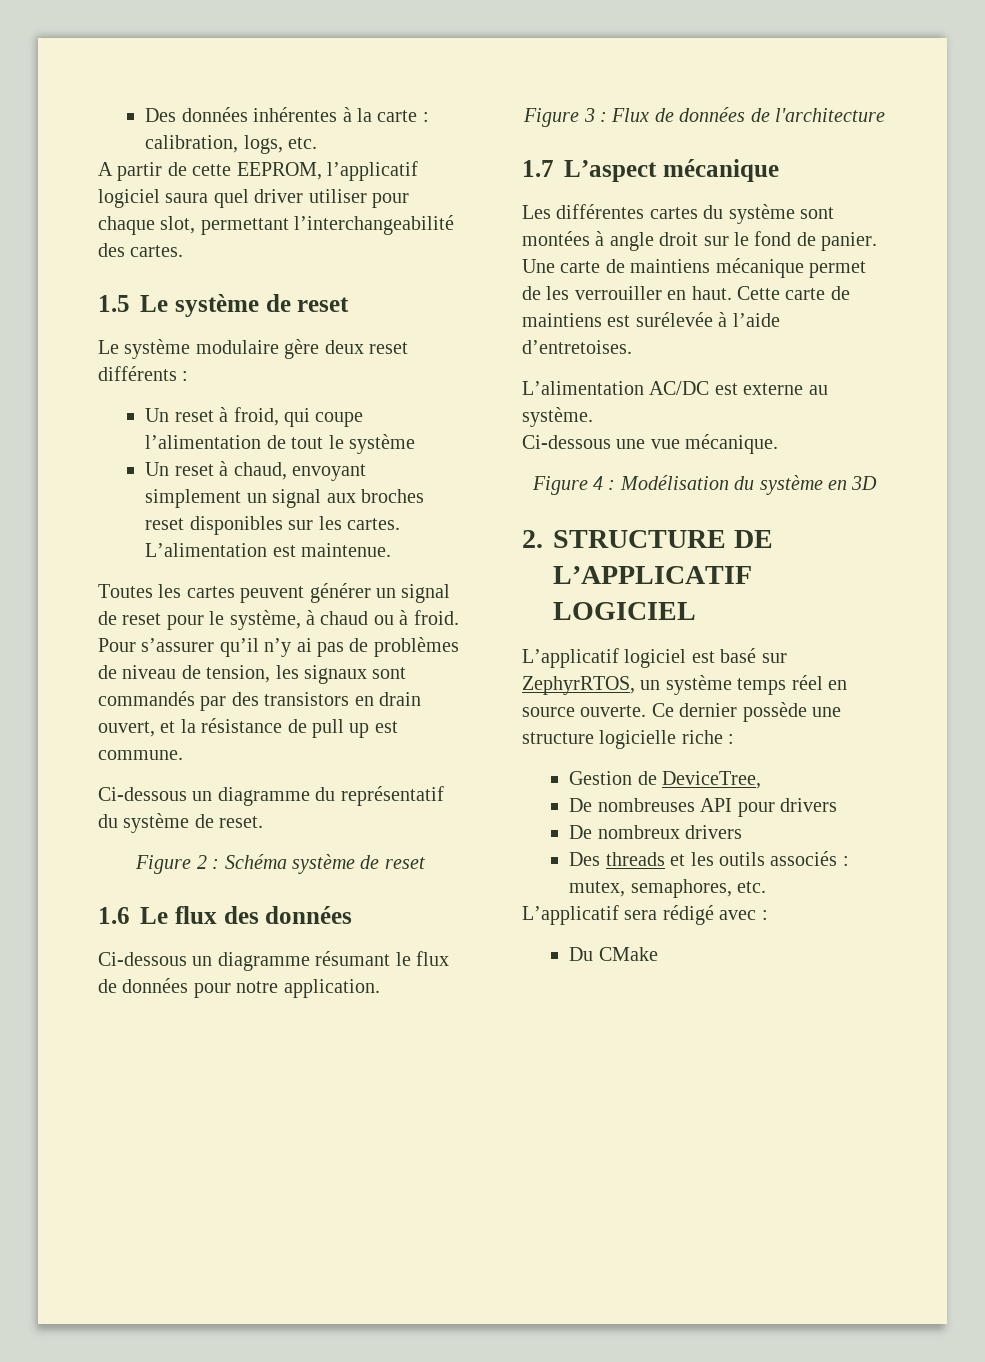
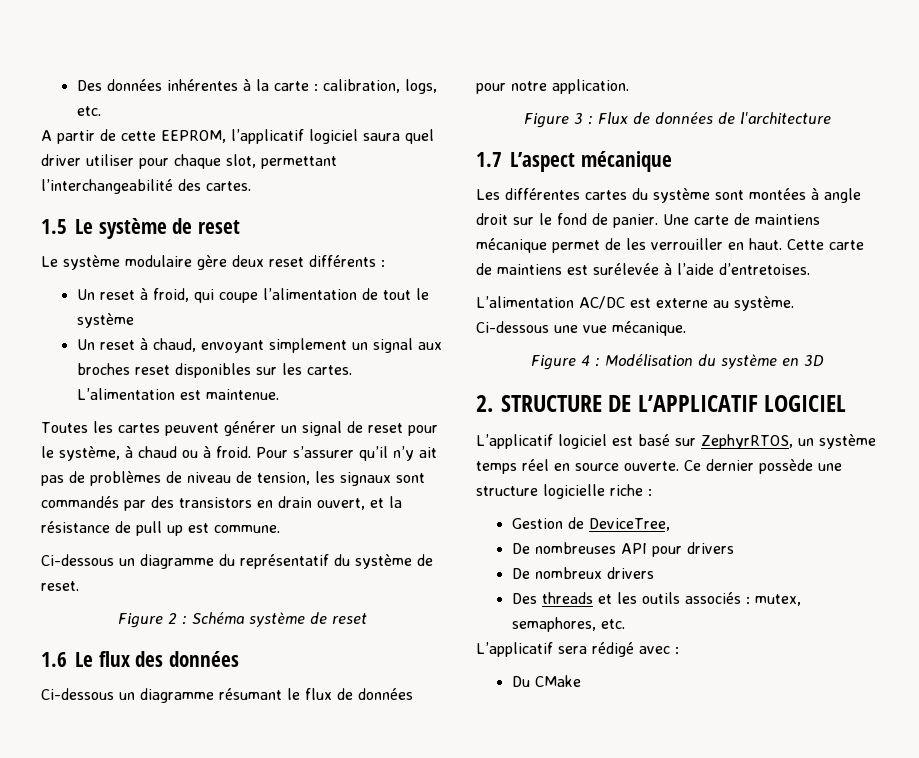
[296,638,312,652] ai -> [419,447,437,458] ait

